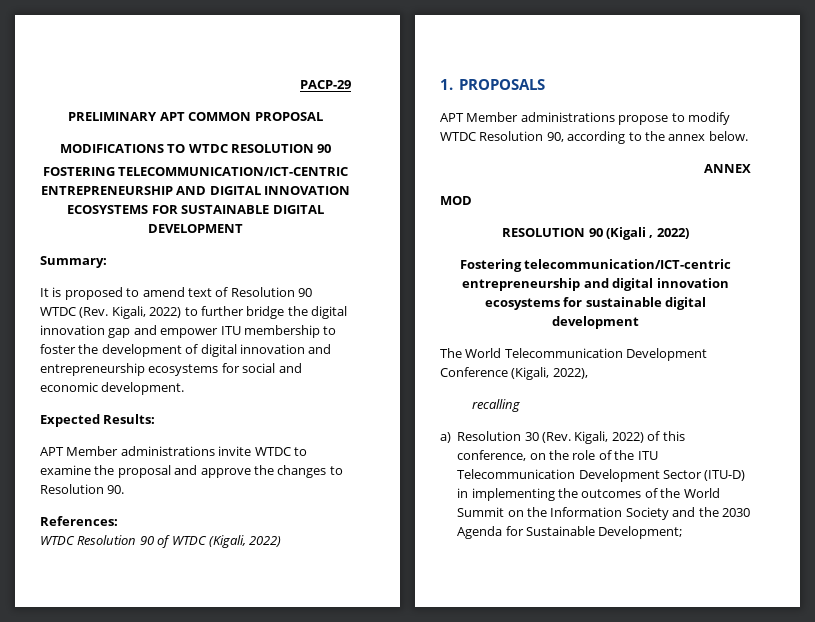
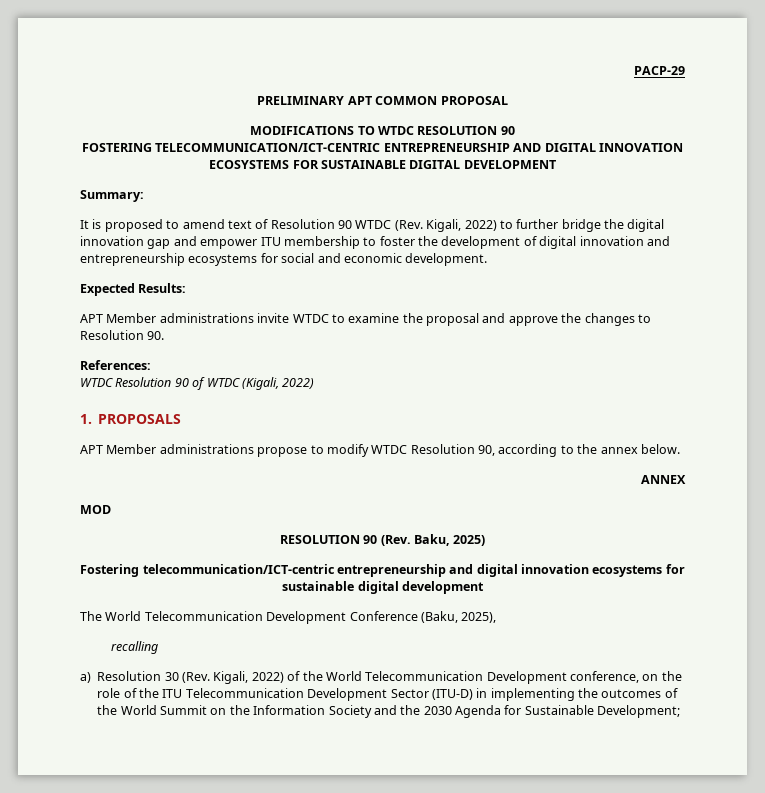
[606,227,689,240] (Kigali , 2022) -> [380,534,486,546] (Rev. Baku, 2025)
[511,367,588,380] (Kigali, 2022), -> [420,611,497,623] (Baku, 2025),
[662,431,685,441] this -> [302,671,567,684] the World Telecommunication Development

